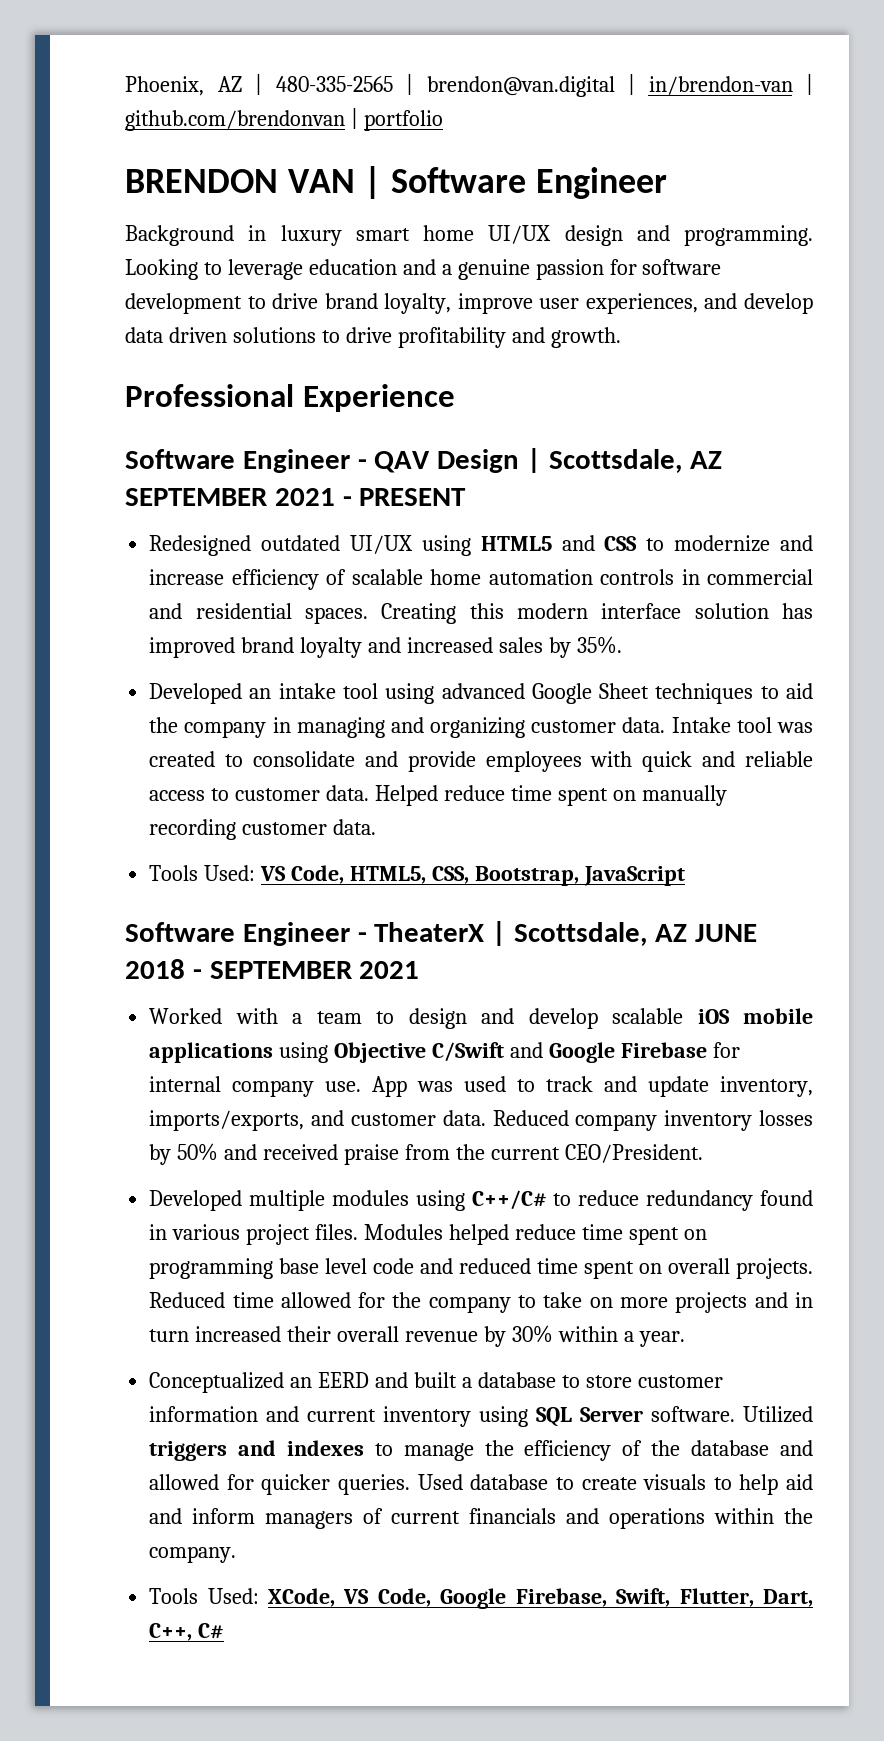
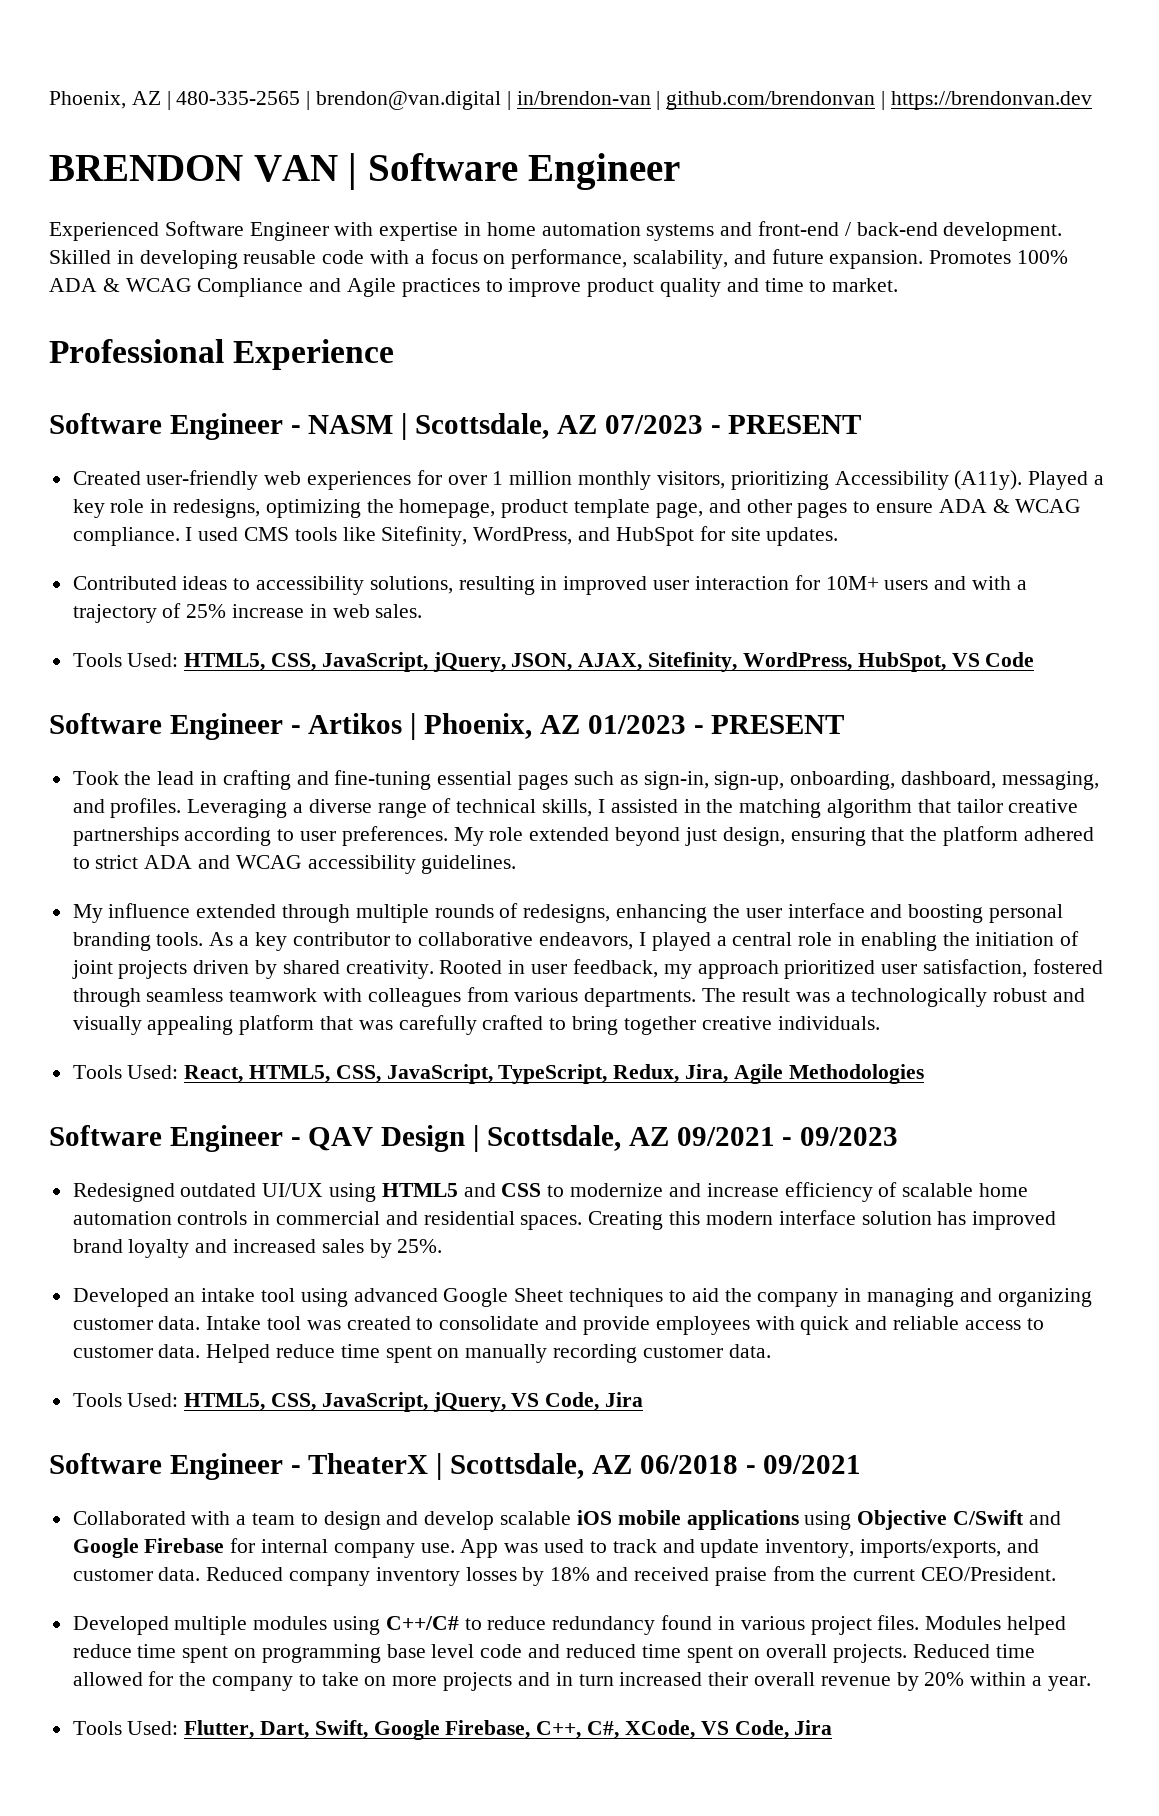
[363,110,443,131] portfolio -> [890,91,1092,110] https://brendonvan.dev
[125,225,813,246] [125,259,722,280] [125,293,813,314] [125,327,621,348] [125,384,455,412] Background in luxury smart home UI/UX design and programming. Looking to leverage education and a genuine passion for software development to drive brand loyalty, improve user experiences, and develop data driven solutions to drive profitability and growth. // Professional Experience -> [49,221,1063,241] [49,249,1069,269] [49,278,899,297] [49,339,395,370] [49,413,862,440] [72,470,1104,490] [72,499,1082,518] [72,526,839,546] [72,575,1027,595] [72,603,423,623] [72,652,1035,672] [49,713,845,740] [72,770,1099,790] [72,798,1079,818] [72,826,1094,846] [72,855,517,874] [72,903,1063,923] [72,931,1080,951] [71,959,1103,979] [72,987,1085,1007] [72,1015,880,1035] [72,1064,924,1084] Experienced Software Engineer with expertise in home automation systems and front-end / back-end development. Skilled in developing reusable code with a focus on performance, scalability, and future expansion. Promotes 100% ADA & WCAG Compliance and Agile practices to improve product quality and time to market. // Professional Experience // Software Engineer - NASM | Scottsdale, AZ 07/2023 - PRESENT // Created user-friendly web experiences for over 1 million monthly visitors, prioritizing Accessibility (A11y). Played a key role in redesigns, optimizing the homepage, product template page, and other pages to ensure ADA & WCAG compliance. I used CMS tools like Sitefinity, WordPress, and HubSpot for site updates. // Contributed ideas to accessibility solutions, resulting in improved user interaction for 10M+ users and with a trajectory of 25% increase in web sales. // Tools Used: HTML5, CSS, JavaScript, jQuery, JSON, AJAX, Sitefinity, WordPress, HubSpot, VS Code // Software Engineer - Artikos | Phoenix, AZ 01/2023 - PRESENT // Took the lead in crafting and fine-tuning essential pages such as sign-in, sign-up, onboarding, dashboard, messaging, and profiles. Leveraging a diverse range of technical skills, I assisted in the matching algorithm that tailor creative partnerships according to user preferences. My role extended beyond just design, ensuring that the platform adhered to strict ADA and WCAG accessibility guidelines. // My influence extended through multiple rounds of redesigns, enhancing the user interface and boosting personal branding tools. As a key contributor to collaborative endeavors, I played a central role in enabling the initiation of joint projects driven by shared creativity. Rooted in user feedback, my approach prioritized user satisfaction, fostered through seamless teamwork with colleagues from various departments. The result was a technologically robust and visually appealing platform that was carefully crafted to bring together creative individuals. // Tools Used: React, HTML5, CSS, JavaScript, TypeScript, Redux, Jira, Agile Methodologies
[125,488,467,506] SEPTEMBER 2021 - PRESENT -> [676,1127,899,1146] 09/2021 - 09/2023
[576,636,622,654] 35%. -> [397,1239,443,1253] 25%.
[260,865,685,886] VS Code, HTML5, CSS, Bootstrap, JavaScript -> [184,1392,644,1412] HTML5, CSS, JavaScript, jQuery, VS Code, Jira
[694,924,757,942] [125,959,420,979] [149,1008,223,1024] JUNE 2018 - SEPTEMBER 2021 // Worked -> [639,1455,862,1474] [72,1511,186,1525] 06/2018 - 09/2021 // Collaborated
[177,1143,219,1161] 50% -> [550,1567,591,1581] 18%
[511,1325,553,1343] 30% -> [924,1672,965,1686] 20%
[149,1372,723,1393] [149,1406,814,1427] [149,1440,813,1461] [149,1474,813,1495] [149,1508,813,1529] [149,1546,237,1563] [149,1588,813,1609] [149,1623,225,1641] Conceptualized an EERD and built a database to store customer information and current inventory using SQL Server software. Utilized triggers and indexes to manage the efficiency of the database and allowed for quicker queries. Used database to create visuals to help aid and inform managers of current financials and operations within the company. // Tools Used: XCode, VS Code, Google Firebase, Swift, Flutter, Dart, C++, C# -> [72,1720,833,1740] Tools Used: Flutter, Dart, Swift, Google Firebase, C++, C#, XCode, VS Code, Jira

